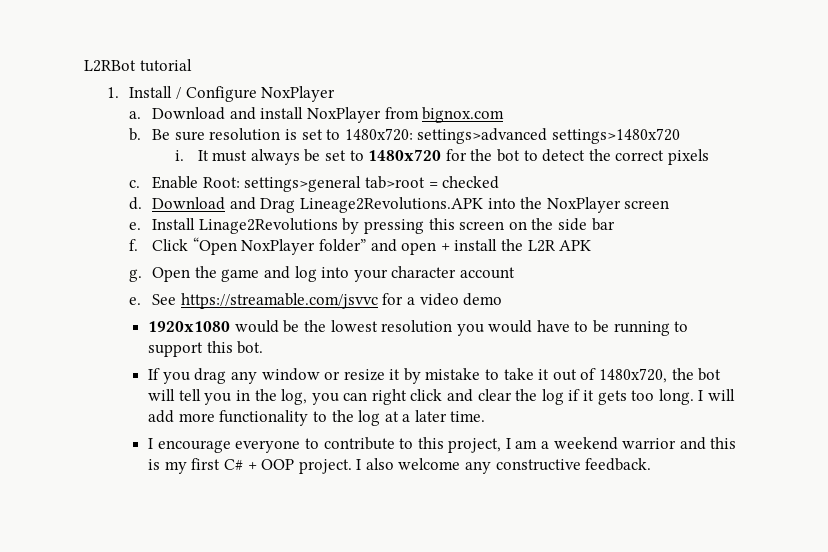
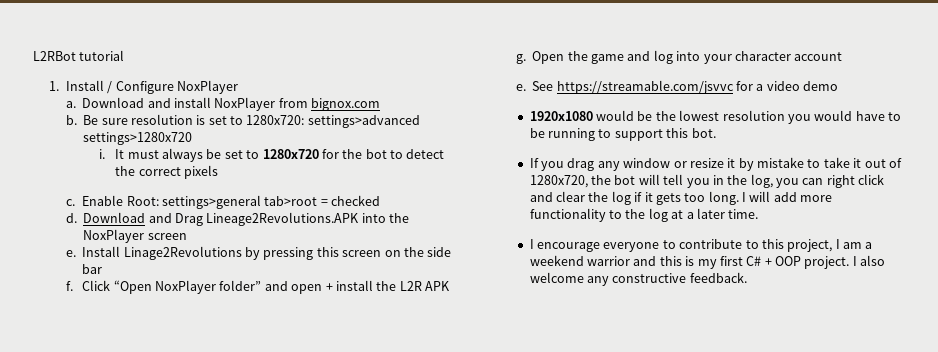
[344,128,680,144] 1480x720: settings>advanced settings>1480x720 -> [246,115,420,128] [83,132,193,145] 1280x720: settings>advanced settings>1280x720
[368,149,442,161] 1480x720 -> [262,149,319,159] 1280x720
[599,368,668,383] 1480x720, -> [529,175,588,188] 1280x720,

